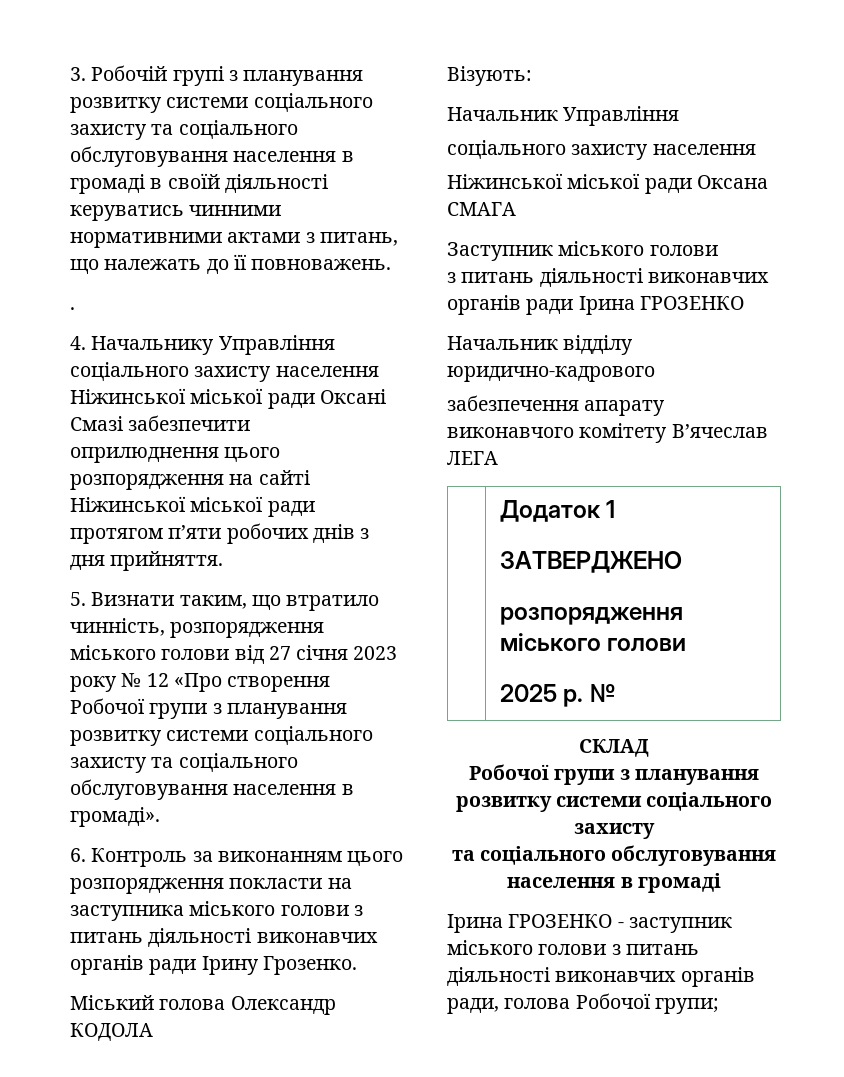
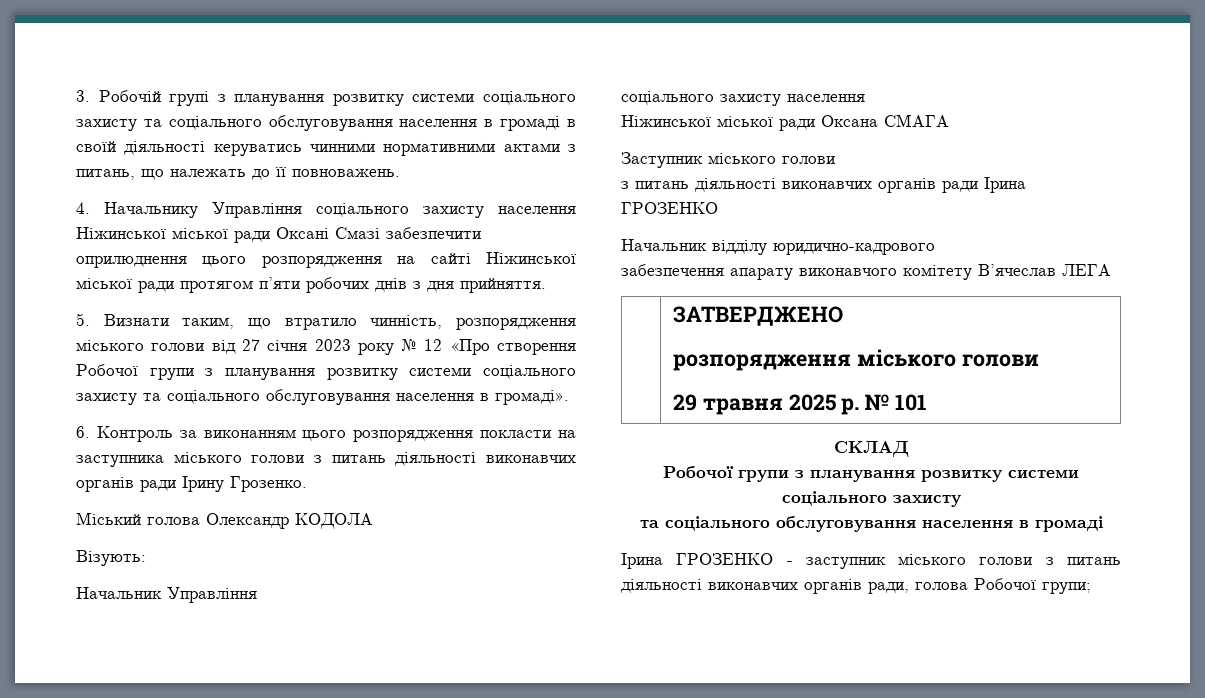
[70,307,75,310] // . -> (400, 173) none
[499,500,616,522] Додаток 1 // -> (1111, 270) none
(687, 644) none -> [672,394,783,415] 29 травня
(616, 693) none -> [894,394,927,411] 101

